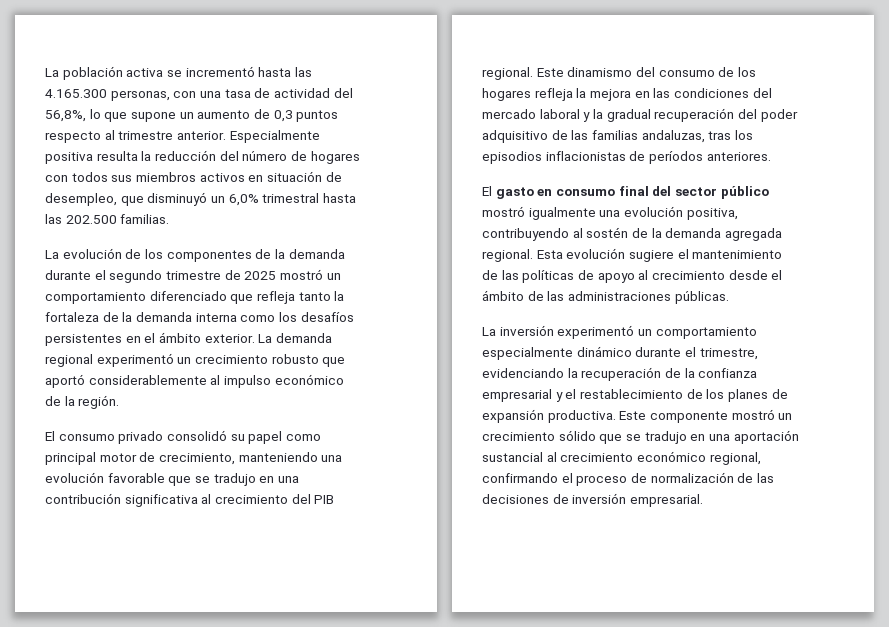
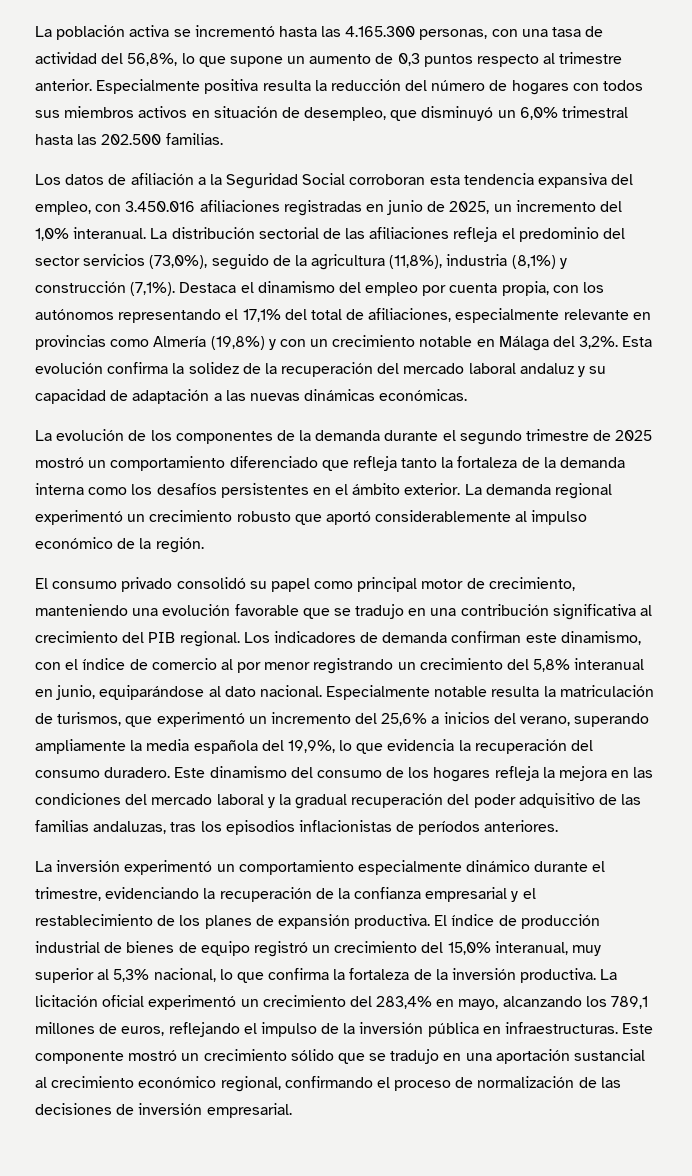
(170, 219) none -> [35,173,634,189] [35,200,623,216] [35,227,626,242] [35,254,567,270] [35,281,605,296] [35,308,651,323] [35,335,653,351] [35,362,607,377] [35,389,468,404] // Los datos de afiliación a la Seguridad Social corroboran esta tendencia expansiva del empleo, con 3.450.016 afiliaciones registradas en junio de 2025, un incremento del 1,0% interanual. La distribución sectorial de las afiliaciones refleja el predominio del sector servicios (73,0%), seguido de la agricultura (11,8%), industria (8,1%) y construcción (7,1%). Destaca el dinamismo del empleo por cuenta propia, con los autónomos representando el 17,1% del total de afiliaciones, especialmente relevante en provincias como Almería (19,8%) y con un crecimiento notable en Málaga del 3,2%. Esta evolución confirma la solidez de la recuperación del mercado laboral andaluz y su capacidad de adaptación a las nuevas dinámicas económicas.
(533, 73) none -> [243,631,641,645] [35,658,645,674] [35,685,654,700] [35,712,650,727] [35,739,594,754] [35,767,171,778] Los indicadores de demanda confirman este dinamismo, con el índice de comercio al por menor registrando un crecimiento del 5,8% interanual en junio, equiparándose al dato nacional. Especialmente notable resulta la matriculación de turismos, que experimentó un incremento del 25,6% a inicios del verano, superando ampliamente la media española del 19,9%, lo que evidencia la recuperación del consumo duradero.
[482,186,769,199] [482,206,738,220] [482,227,782,241] [482,248,783,262] [482,270,783,283] [482,290,729,304] // El gasto en consumo final del sector público mostró igualmente una evolución positiva, contribuyendo al sostén de la demanda agregada regional. Esta evolución sugiere el mantenimiento de las políticas de apoyo al crecimiento desde el ámbito de las administraciones públicas. -> (559, 826) none
(616, 416) none -> [434,914,600,929] [35,941,602,957] [35,968,618,983] [35,995,649,1010] [35,1022,619,1037] El índice de producción industrial de bienes de equipo registró un crecimiento del 15,0% interanual, muy superior al 5,3% nacional, lo que confirma la fortaleza de la inversión productiva. La licitación oficial experimentó un crecimiento del 283,4% en mayo, alcanzando los 789,1 millones de euros, reflejando el impulso de la inversión pública en infraestructuras.

